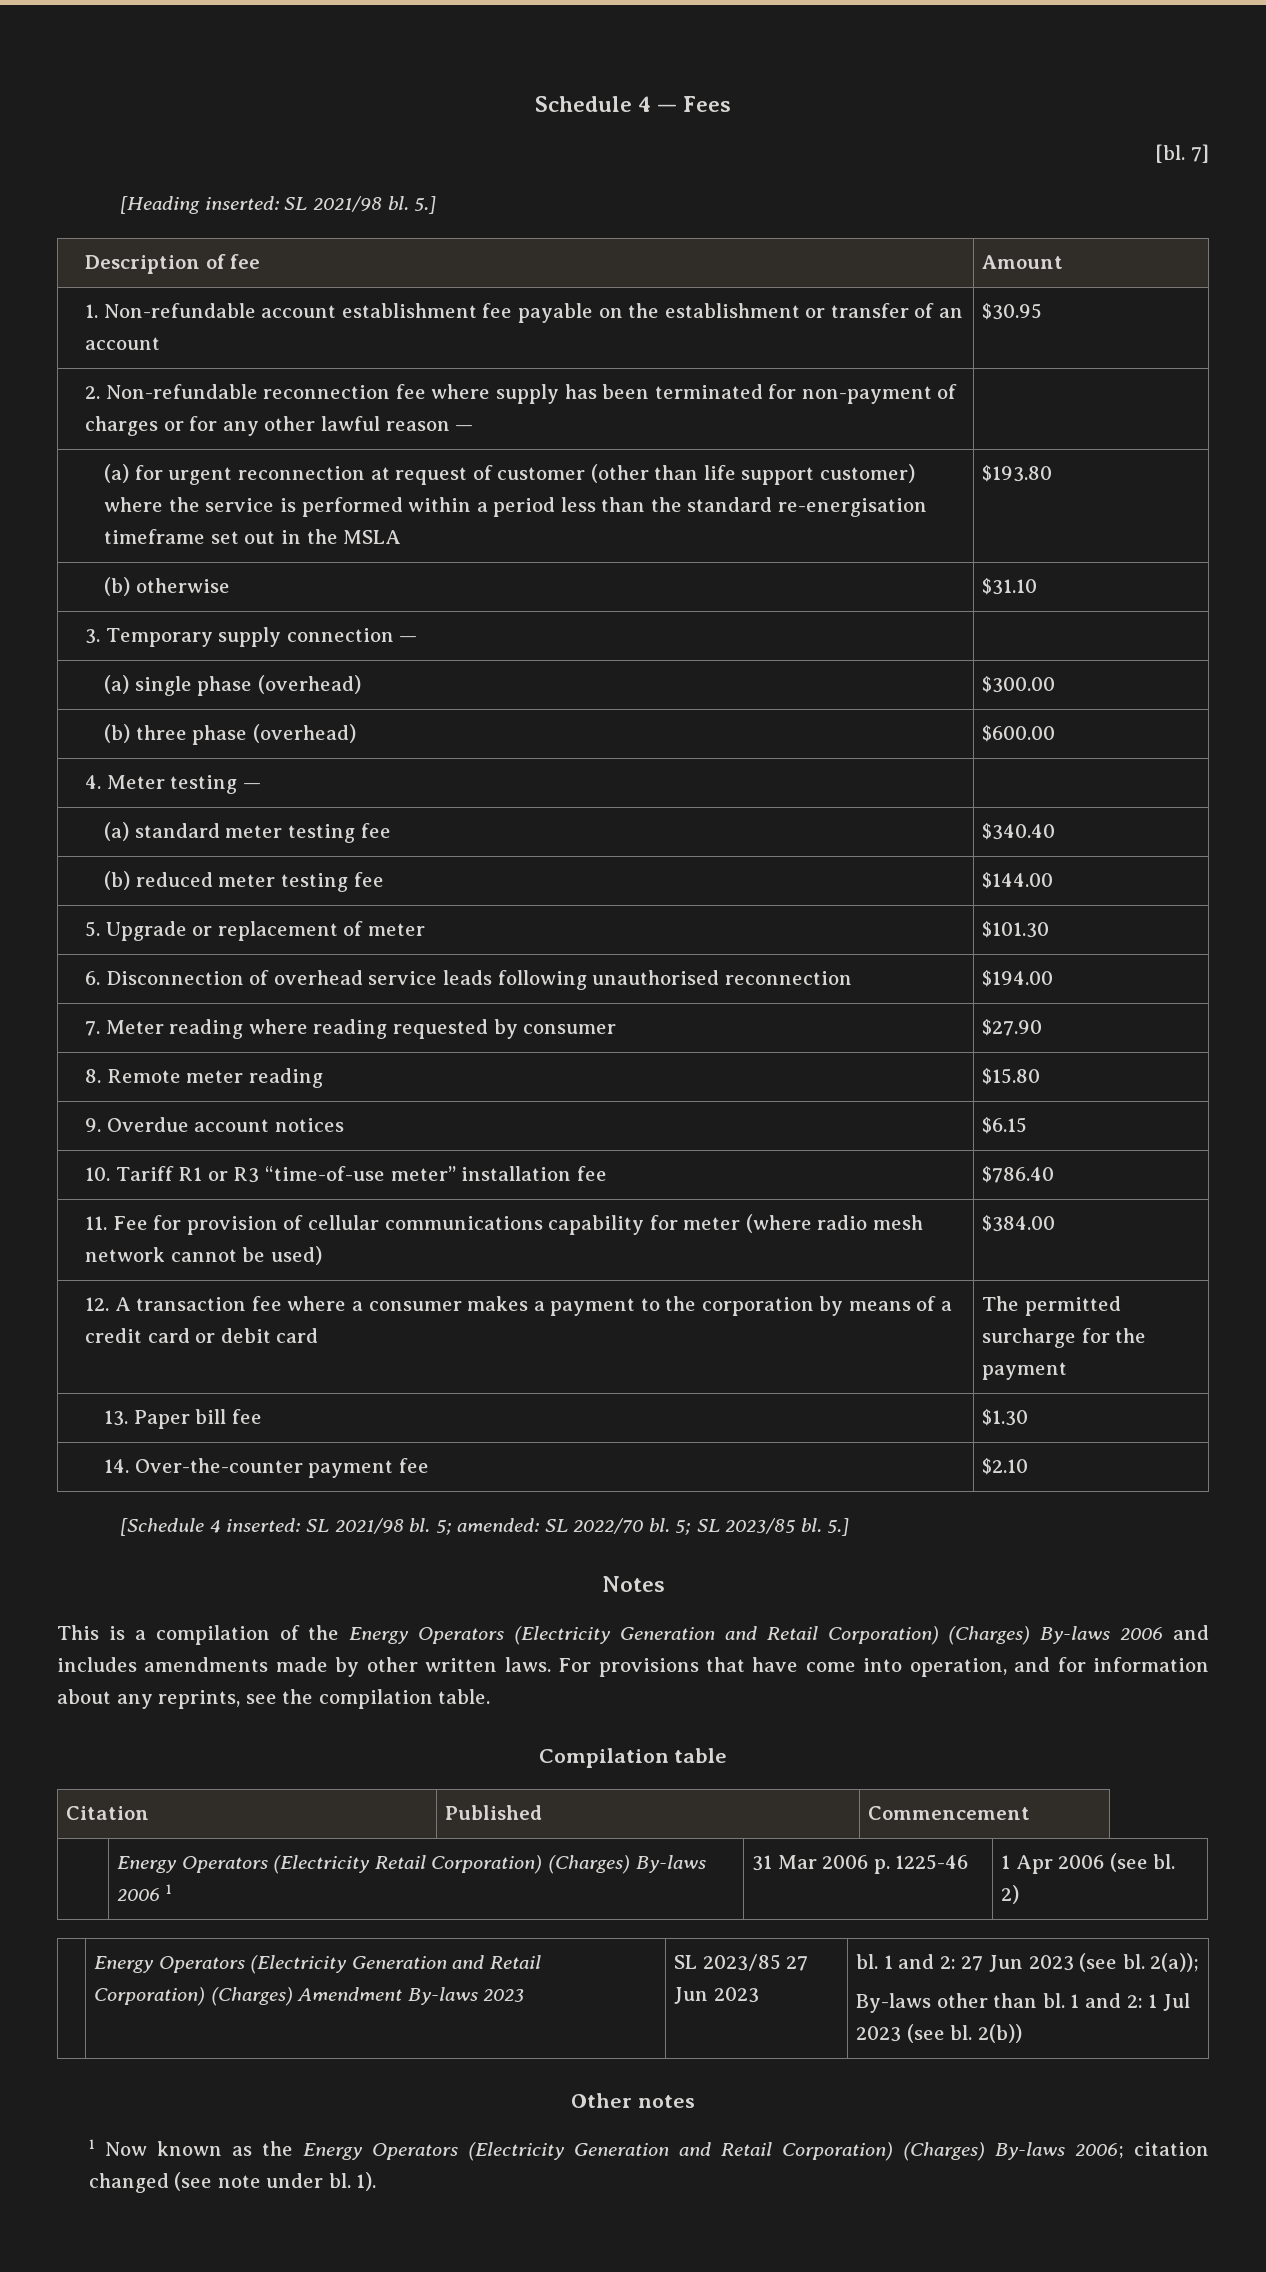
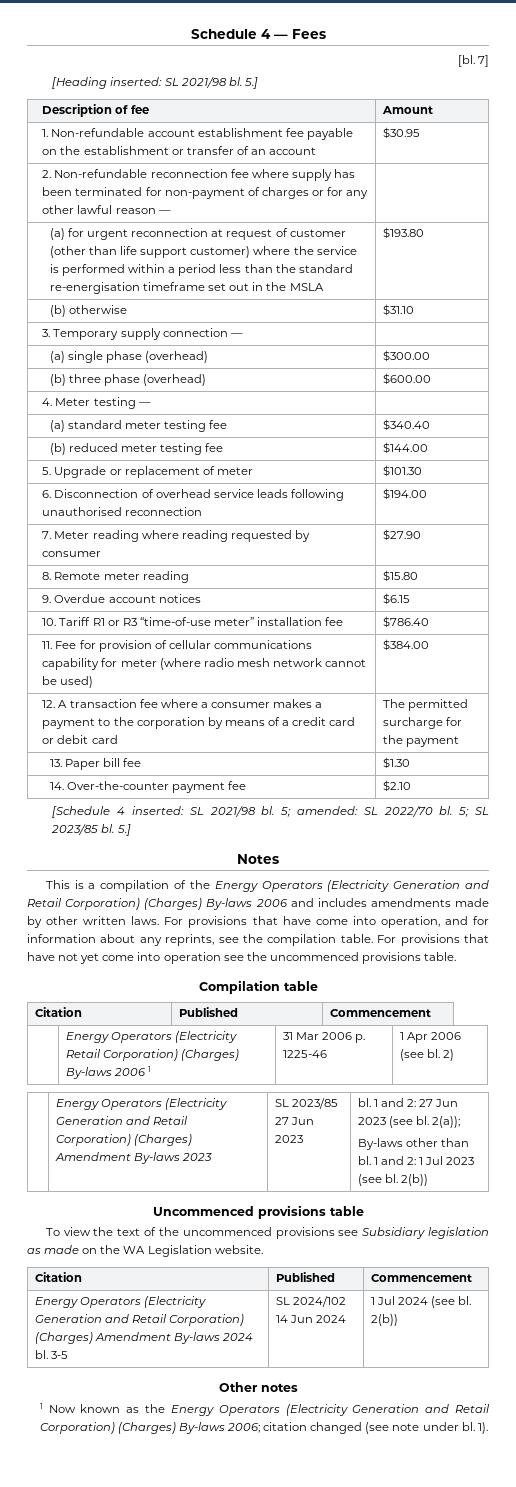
(491, 1696) none -> [377,934,489,946] [27,952,457,964] For provisions that have not yet come into operation see the uncommenced provisions table.
(1022, 2033) none -> [152,1205,364,1219] [45,1227,490,1239] [27,1245,263,1257] [34,1272,82,1282] [275,1272,335,1282] [370,1274,472,1282] [34,1296,206,1308] [34,1314,245,1326] [34,1332,254,1344] [34,1350,68,1359] [275,1296,346,1307] [275,1315,346,1323] [370,1296,472,1308] [370,1314,398,1326] // Uncommenced provisions table // To view the text of the uncommenced provisions see Subsidiary legislation as made on the WA Legislation website. // Citation | Published | Commencement // Energy Operators (Electricity Generation and Retail Corporation) (Charges) Amendment By-laws 2024 bl. 3-5 | SL 2024/102 14 Jun 2024 | 1 Jul 2024 (see bl. 2(b))

